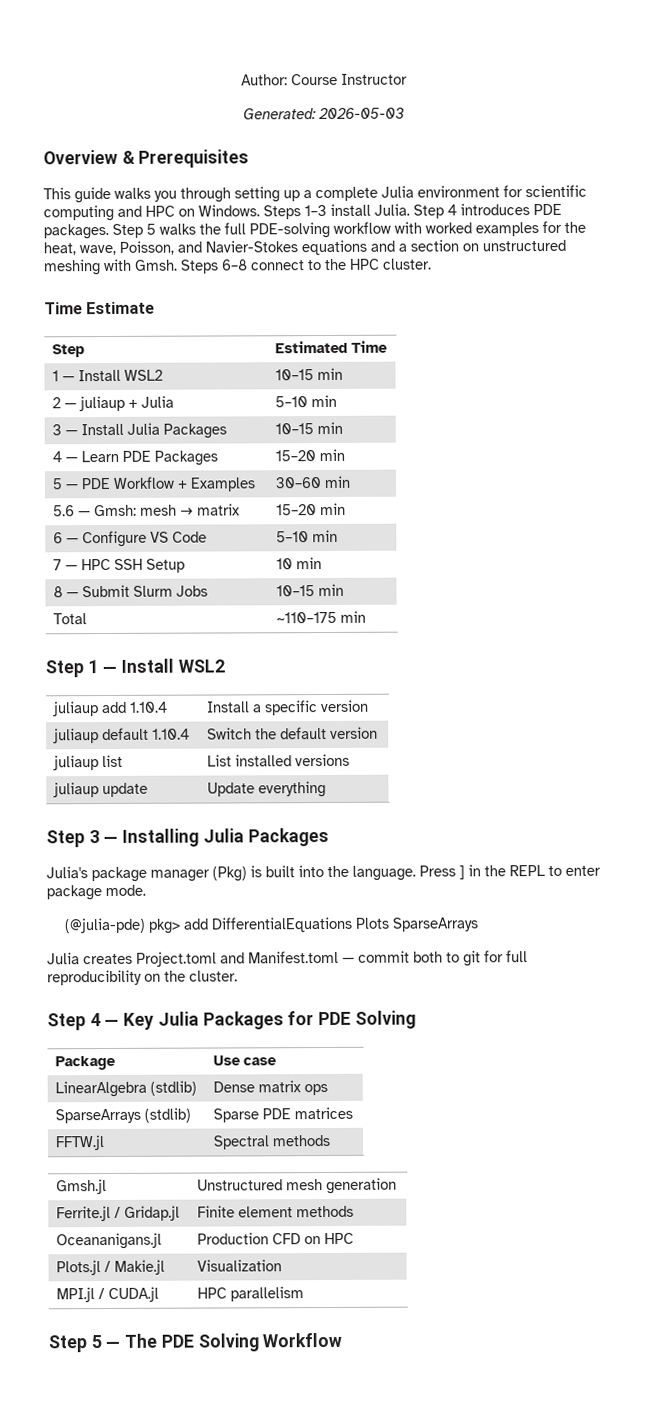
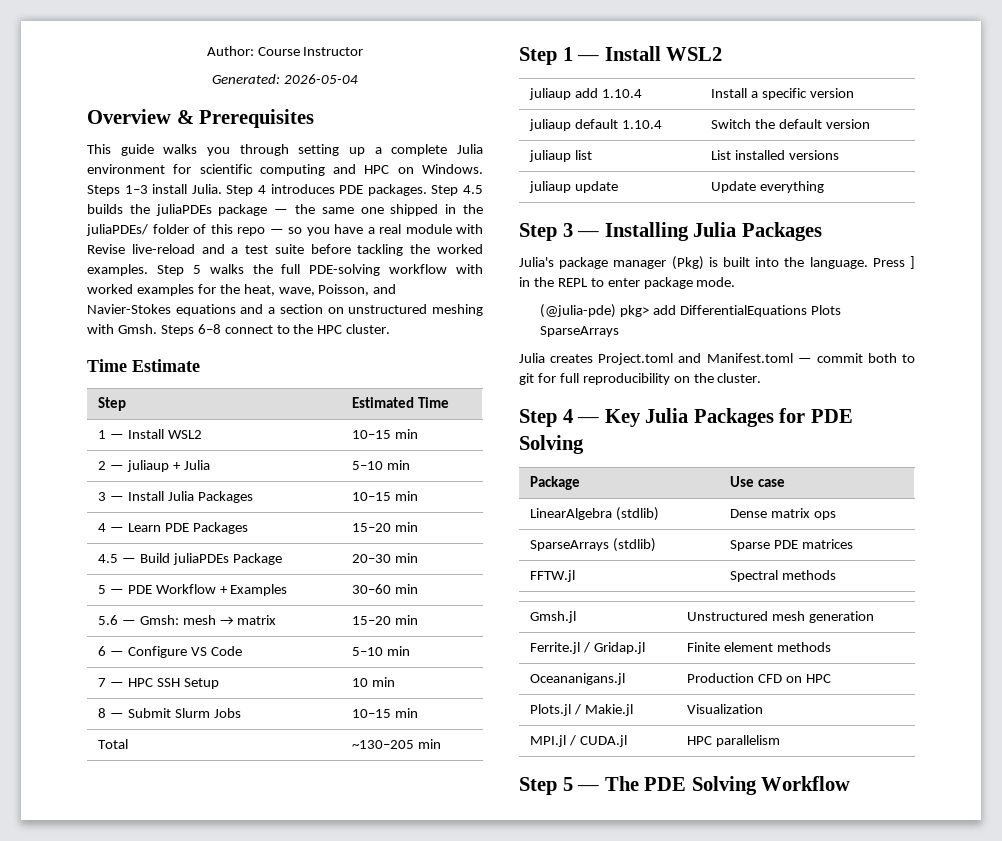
[318,107,405,120] 2026-05-03 -> [283,74,358,84] 2026-05-04
(143, 230) none -> [463,185,484,194] [87,204,484,216] [86,224,483,236] [87,244,483,256] [87,264,184,276] 4.5 builds the juliaPDEs package — the same one shipped in the juliaPDEs/ folder of this repo — so you have a real module with Revise live-reload and a test suite before tackling the worked examples. Step
(345, 455) none -> [97,553,282,565] [351,553,418,563] // 4.5 — Build juliaPDEs Package | 20–30 min
[275,611,337,624] ~110–175 -> [351,740,414,749] ~130–205

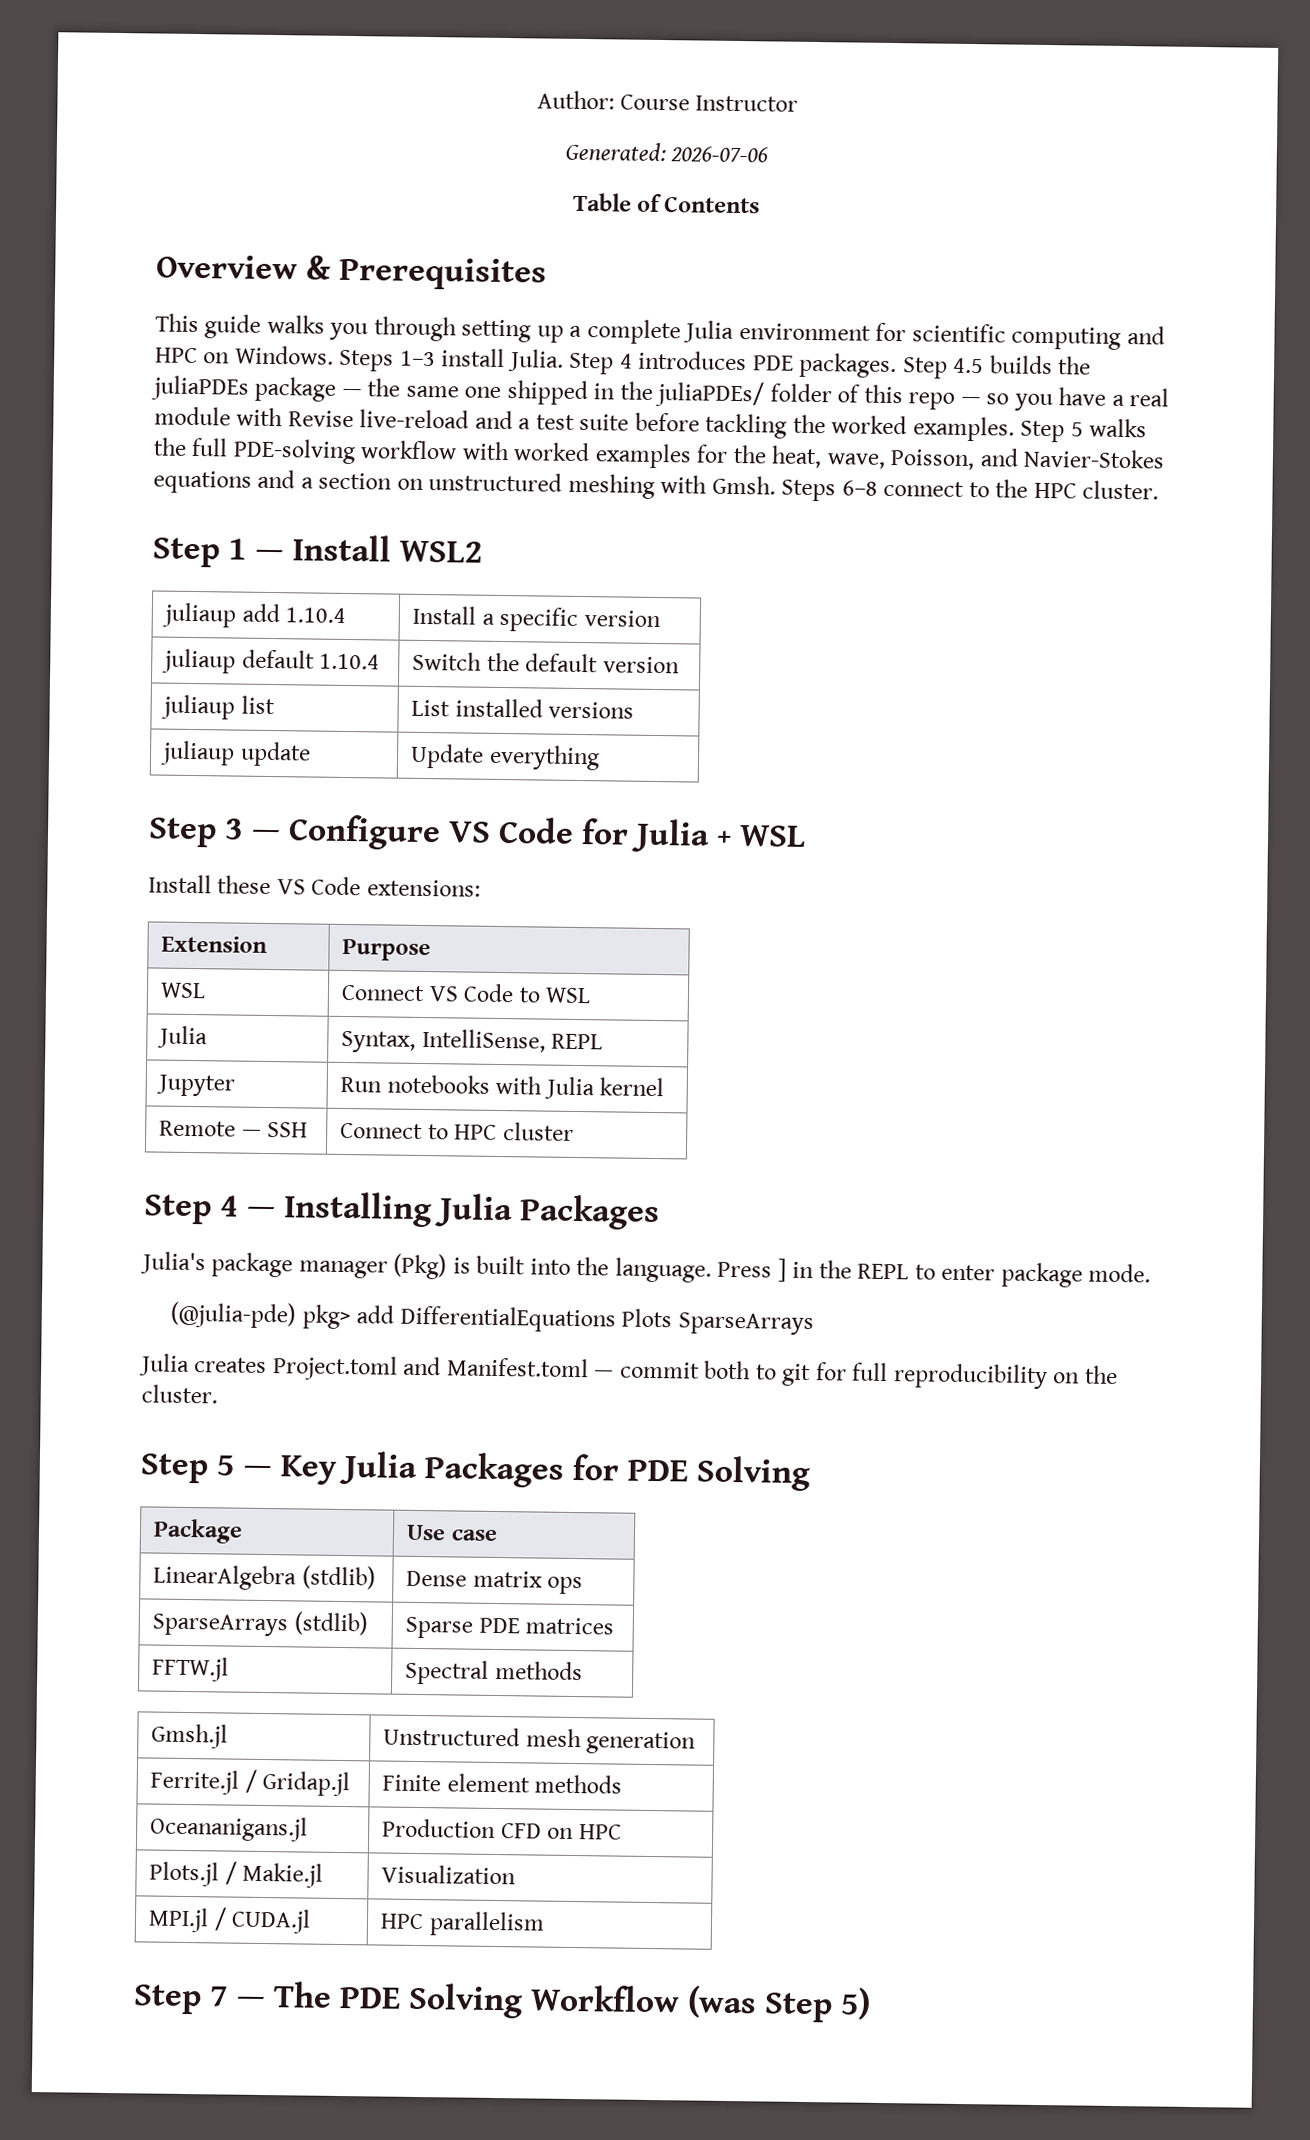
[283,74,358,84] 2026-05-04 -> [670,146,769,163] [572,192,761,214] 2026-07-06 // Table of Contents
[87,359,200,372] [97,397,126,411] [351,397,449,408] [97,429,202,439] [351,429,418,439] [97,460,210,472] [351,460,410,470] [97,491,253,503] [351,491,418,501] [97,522,248,534] [351,522,418,532] [97,553,282,565] [351,553,418,563] [97,584,288,596] [351,584,418,594] [97,615,277,625] [351,615,418,625] [97,646,242,658] [351,646,410,656] [97,678,219,689] [351,677,395,687] [97,708,241,718] [351,708,418,718] [97,739,128,749] [351,739,441,749] // Time Estimate // Step | Estimated Time // 1 — Install WSL2 | 10–15 min // 2 — juliaup + Julia | 5–10 min // 3 — Install Julia Packages | 10–15 min // 4 — Learn PDE Packages | 15–20 min // 4.5 — Build juliaPDEs Package | 20–30 min // 5 — PDE Workflow + Examples | 30–60 min // 5.6 — Gmsh: mesh → matrix | 15–20 min // 6 — Configure VS Code | 5–10 min // 7 — HPC SSH Setup | 10 min // 8 — Submit Slurm Jobs | 10–15 min // Total | ~130–205 min -> (1160, 490) none
(600, 234) none -> [288,814,807,853] [148,874,481,897] [161,935,268,953] [342,938,432,962] [160,982,207,999] [341,983,592,1004] [157,1025,209,1049] [341,1028,604,1053] [156,1074,236,1097] [340,1074,665,1100] [159,1120,309,1138] [340,1122,574,1141] [143,1194,277,1225] Configure VS Code for Julia + WSL // Install these VS Code extensions: // Extension | Purpose // WSL | Connect VS Code to WSL // Julia | Syntax, IntelliSense, REPL // Jupyter | Run notebooks with Julia kernel // Remote — SSH | Connect to HPC cluster // Step 4 —
[562,409,573,423] 4 -> [216,1455,236,1476] 5
[562,777,573,791] 5 -> [209,1986,230,2007] 7
(851, 783) none -> [687,1985,872,2023] (was Step 5)

